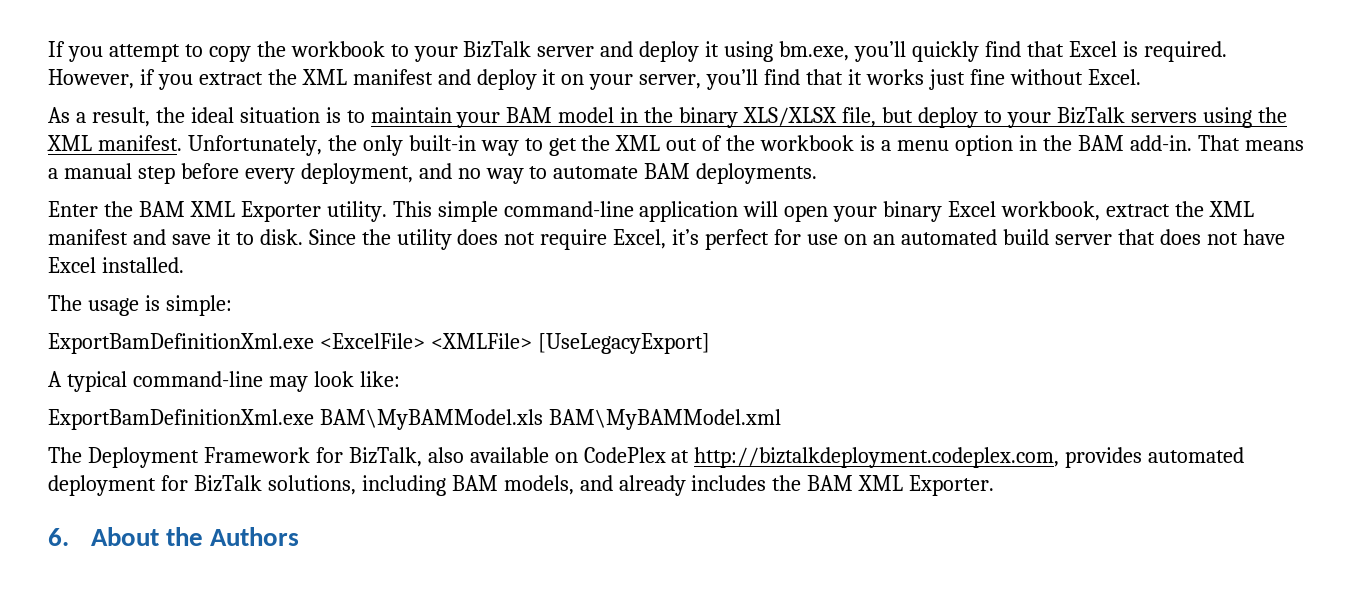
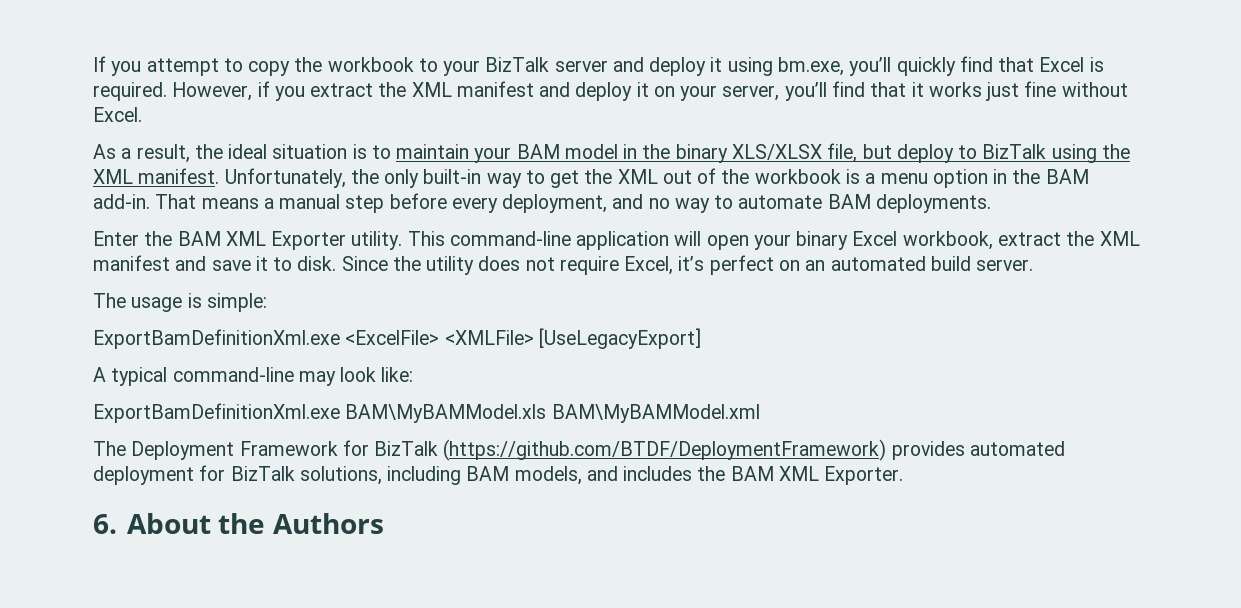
[1006,107,1197,128] your BizTalk servers -> [982,144,1047,159] BizTalk
[437,201,498,222] simple -> (445, 238) none
[774,229,839,245] for use -> (774, 265) none
[1054,229,1285,245] [48,257,184,273] server that does not have Excel installed. -> [976,259,1034,271] server.
[348,447,1060,468] BizTalk, also available on CodePlex at http://biztalkdeployment.codeplex.com, -> [374,439,887,461] BizTalk (https://github.com/BTDF/DeploymentFramework)
[618,475,686,496] already -> (618, 473) none

